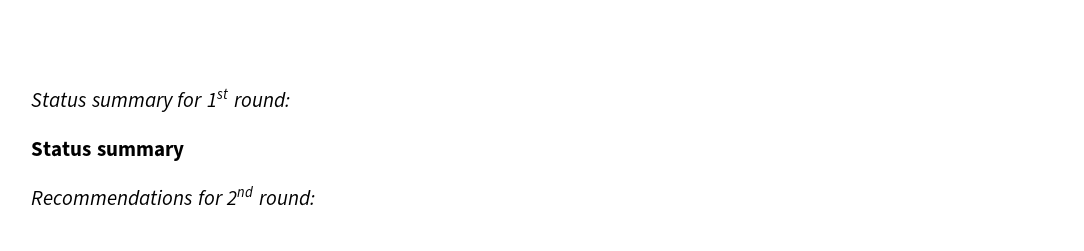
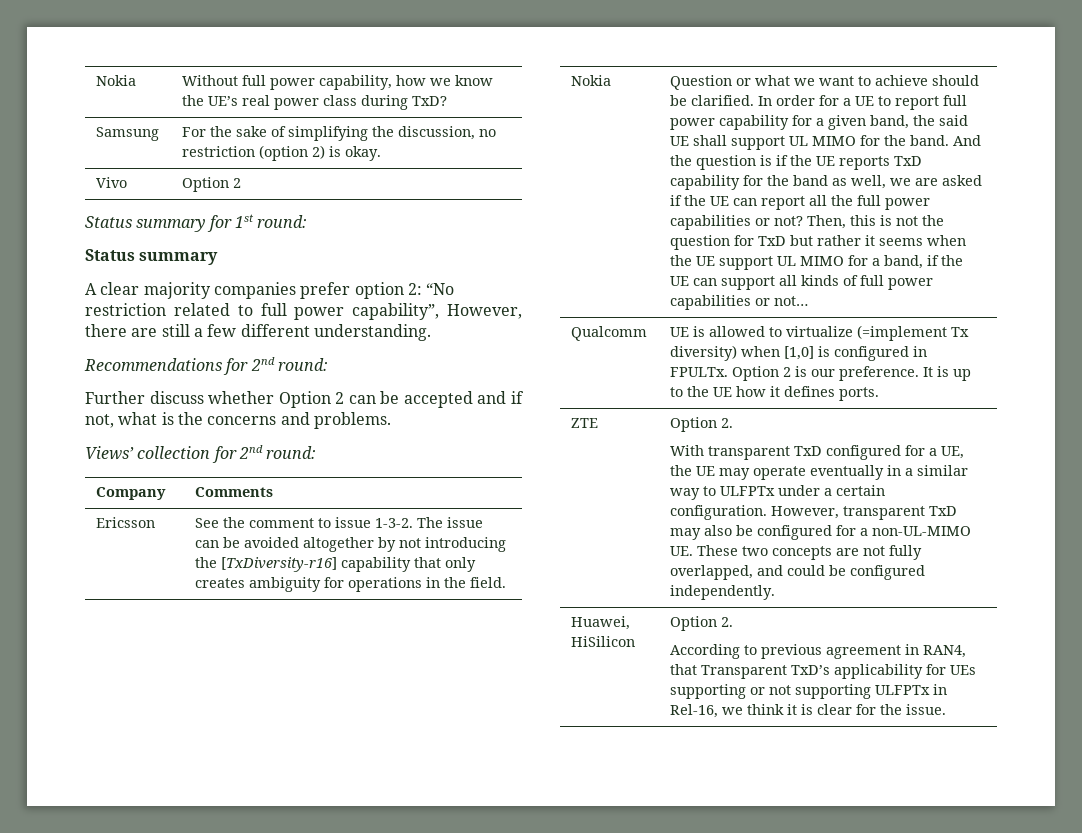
(31, 99) none -> [96,75,137,86] [182,75,494,90] [182,95,448,110] [96,127,160,141] [182,126,497,141] [182,145,382,161] [96,177,128,188] [182,177,242,192] Nokia | Without full power capability, how we know the UE’s real power class during TxD? // Samsung | For the sake of simplifying the discussion, no restriction (option 2) is okay. // Vivo | Option 2 //
[31,186,316,206] Recommendations for 2nd round: -> [85,282,455,299] [85,303,522,320] [85,324,431,341] [84,357,328,375] [85,391,524,408] [85,412,391,429] [85,445,317,463] [96,487,167,500] [195,487,274,497] [96,517,156,528] [195,517,484,528] [195,537,507,552] [195,557,477,572] [195,577,507,592] [571,75,612,86] [670,75,980,90] [670,95,968,110] [670,115,969,130] [670,135,982,150] [670,155,923,170] [670,175,983,190] [670,195,931,210] [670,215,945,230] [670,235,967,250] [670,255,964,270] [670,275,934,290] [670,295,809,310] [571,326,648,341] [670,325,970,341] [670,345,928,361] [670,366,972,381] [670,386,880,401] [571,418,599,428] [670,417,734,432] [670,445,965,460] [670,465,969,480] [670,485,886,500] [670,505,958,520] [670,525,972,540] [670,545,923,560] [670,565,926,580] [670,585,776,600] [571,616,631,630] [571,636,636,647] [670,616,734,631] [670,644,967,659] [670,664,977,679] [670,684,948,699] [670,704,947,718] A clear majority companies prefer option 2: “No restriction related to full power capability”, However, there are still a few different understanding. // Recommendations for 2nd round: // Further discuss whether Option 2 can be accepted and if not, what is the concerns and problems. // Views’ collection for 2nd round: // Company | Comments // Ericsson | See the comment to issue 1-3-2. The issue can be avoided altogether by not introducing the [TxDiversity-r16] capability that only creates ambiguity for operations in the field. // Nokia | Question or what we want to achieve should be clarified. In order for a UE to report full power capability for a given band, the said UE shall support UL MIMO for the band. And the question is if the UE reports TxD capability for the band as well, we are asked if the UE can report all the full power capabilities or not? Then, this is not the question for TxD but rather it seems when the UE support UL MIMO for a band, if the UE can support all kinds of full power capabilities or not… // Qualcomm | UE is allowed to virtualize (=implement Tx diversity) when [1,0] is configured in FPULTx. Option 2 is our preference. It is up to the UE how it defines ports. // ZTE | Option 2. // With transparent TxD configured for a UE, the UE may operate eventually in a similar way to ULFPTx under a certain configuration. However, transparent TxD may also be configured for a non-UL-MIMO UE. These two concepts are not fully overlapped, and could be configured independently. // Huawei, HiSilicon | Option 2. // According to previous agreement in RAN4, that Transparent TxD’s applicability for UEs supporting or not supporting ULFPTx in Rel-16, we think it is clear for the issue.

